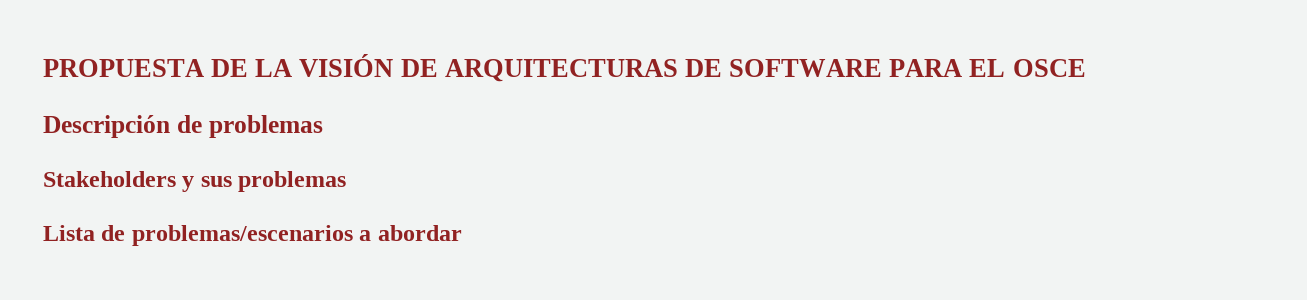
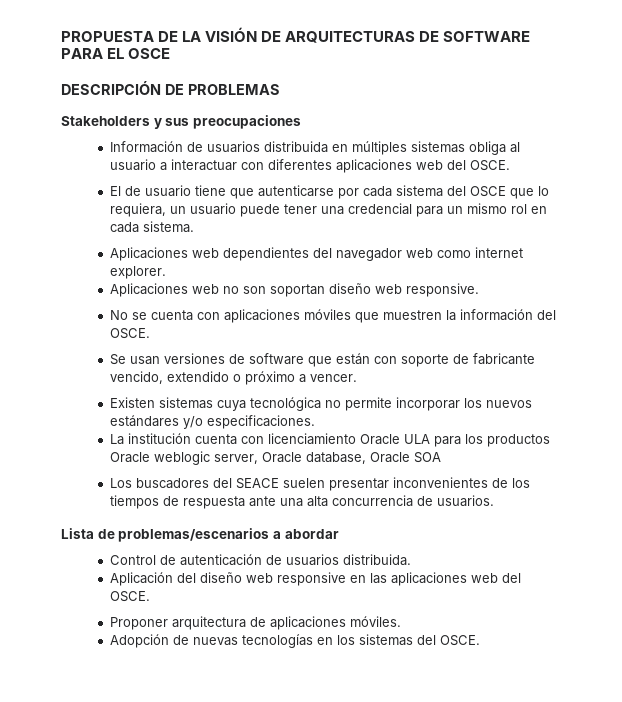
[43,115,323,138] Descripción de problemas -> [61,81,280,95] DESCRIPCIÓN DE PROBLEMAS
[238,171,347,192] problemas -> [192,115,301,129] [109,141,520,155] [109,159,510,173] [109,185,549,199] [109,203,547,217] [109,221,194,233] [109,247,523,261] [109,266,166,279] [109,283,479,297] [109,309,556,323] [109,328,150,339] [109,353,535,367] [109,371,357,385] [109,397,532,411] [109,415,315,429] [109,433,550,447] [109,451,441,465] [109,477,530,491] [109,495,494,509] preocupaciones // Información de usuarios distribuida en múltiples sistemas obliga al usuario a interactuar con diferentes aplicaciones web del OSCE. // El de usuario tiene que autenticarse por cada sistema del OSCE que lo requiera, un usuario puede tener una credencial para un mismo rol en cada sistema. // Aplicaciones web dependientes del navegador web como internet explorer. // Aplicaciones web no son soportan diseño web responsive. // No se cuenta con aplicaciones móviles que muestren la información del OSCE. // Se usan versiones de software que están con soporte de fabricante vencido, extendido o próximo a vencer. // Existen sistemas cuya tecnológica no permite incorporar los nuevos estándares y/o especificaciones. // La institución cuenta con licenciamiento Oracle ULA para los productos Oracle weblogic server, Oracle database, Oracle SOA // Los buscadores del SEACE suelen presentar inconvenientes de los tiempos de respuesta ante una alta concurrencia de usuarios.
(462, 233) none -> [109,554,411,566] [109,572,521,586] [109,591,150,602] [109,616,401,630] [109,634,480,648] // Control de autenticación de usuarios distribuida. // Aplicación del diseño web responsive en las aplicaciones web del OSCE. // Proponer arquitectura de aplicaciones móviles. // Adopción de nuevas tecnologías en los sistemas del OSCE.

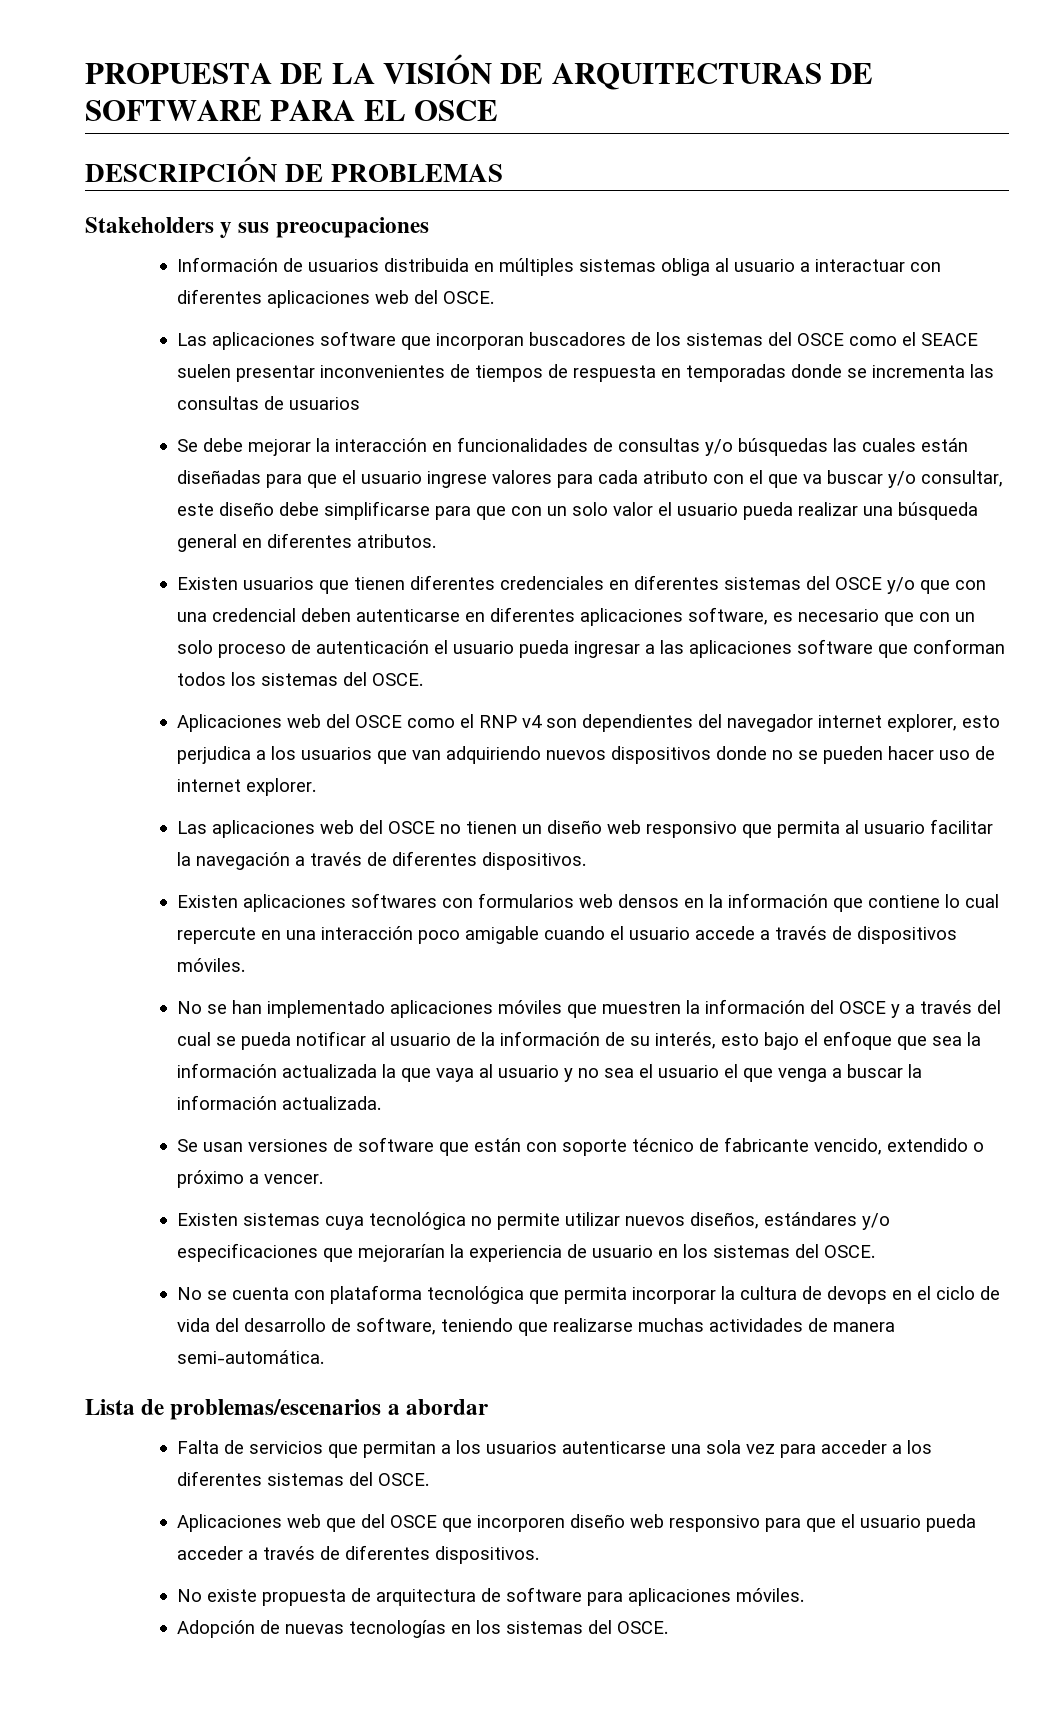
[109,185,549,199] [109,203,547,217] [109,221,194,233] [109,247,523,261] [109,266,166,279] [109,283,479,297] [109,310,220,321] El de usuario tiene que autenticarse por cada sistema del OSCE que lo requiera, un usuario puede tener una credencial para un mismo rol en cada sistema. // Aplicaciones web dependientes del navegador web como internet explorer. // Aplicaciones web no son soportan diseño web responsive. // No se cuenta con -> [176,331,978,350] [176,364,994,382] [176,396,360,410] [176,437,968,456] [176,470,1003,488] [176,501,978,520] [176,533,436,552] [176,575,986,594] [176,607,975,626] [176,639,1005,658] [176,672,423,686] [176,714,1000,732] [176,746,995,764] [176,778,316,796] [176,819,993,838] [176,851,586,870] [176,893,999,912] [176,926,957,944] [176,958,245,972] [176,1000,385,1018] Las aplicaciones software que incorporan buscadores de los sistemas del OSCE como el SEACE suelen presentar inconvenientes de tiempos de respuesta en temporadas donde se incrementa las consultas de usuarios // Se debe mejorar la interacción en funcionalidades de consultas y/o búsquedas las cuales están diseñadas para que el usuario ingrese valores para cada atributo con el que va buscar y/o consultar, este diseño debe simplificarse para que con un solo valor el usuario pueda realizar una búsqueda general en diferentes atributos. // Existen usuarios que tienen diferentes credenciales en diferentes sistemas del OSCE y/o que con una credencial deben autenticarse en diferentes aplicaciones software, es necesario que con un solo proceso de autenticación el usuario pueda ingresar a las aplicaciones software que conforman todos los sistemas del OSCE. // Aplicaciones web del OSCE como el RNP v4 son dependientes del navegador internet explorer, esto perjudica a los usuarios que van adquiriendo nuevos dispositivos donde no se pueden hacer uso de internet explorer. // Las aplicaciones web del OSCE no tienen un diseño web responsivo que permita al usuario facilitar la navegación a través de diferentes dispositivos. // Existen aplicaciones softwares con formularios web densos en la información que contiene lo cual repercute en una interacción poco amigable cuando el usuario accede a través de dispositivos móviles. // No se han implementado
[109,328,150,339] OSCE. -> [838,1000,1001,1018] [176,1031,981,1050] [176,1063,922,1082] [176,1095,381,1110] OSCE y a través del cual se pueda notificar al usuario de la información de su interés, esto bajo el enfoque que sea la información actualizada la que vaya al usuario y no sea el usuario el que venga a buscar la información actualizada.
(449, 360) none -> [631,1138,694,1152] técnico
[395,397,532,411] [109,415,315,429] [109,433,550,447] [109,451,441,465] [109,477,530,491] [109,495,494,509] incorporar los nuevos estándares y/o especificaciones. // La institución cuenta con licenciamiento Oracle ULA para los productos Oracle weblogic server, Oracle database, Oracle SOA // Los buscadores del SEACE suelen presentar inconvenientes de los tiempos de respuesta ante una alta concurrencia de usuarios. -> [564,1212,890,1230] [176,1243,875,1262] [176,1285,1000,1304] [176,1317,895,1336] [176,1350,324,1364] utilizar nuevos diseños, estándares y/o especificaciones que mejorarían la experiencia de usuario en los sistemas del OSCE. // No se cuenta con plataforma tecnológica que permita incorporar la cultura de devops en el ciclo de vida del desarrollo de software, teniendo que realizarse muchas actividades de manera semi-automática.
[109,554,411,566] [109,572,521,586] [109,591,150,602] [109,616,266,630] Control de autenticación de usuarios distribuida. // Aplicación del diseño web responsive en las aplicaciones web del OSCE. // Proponer arquitectura de -> [176,1440,932,1458] [176,1471,429,1486] [176,1514,976,1532] [176,1545,539,1564] [176,1587,623,1606] Falta de servicios que permitan a los usuarios autenticarse una sola vez para acceder a los diferentes sistemas del OSCE. // Aplicaciones web que del OSCE que incorporen diseño web responsivo para que el usuario pueda acceder a través de diferentes dispositivos. // No existe propuesta de arquitectura de software para

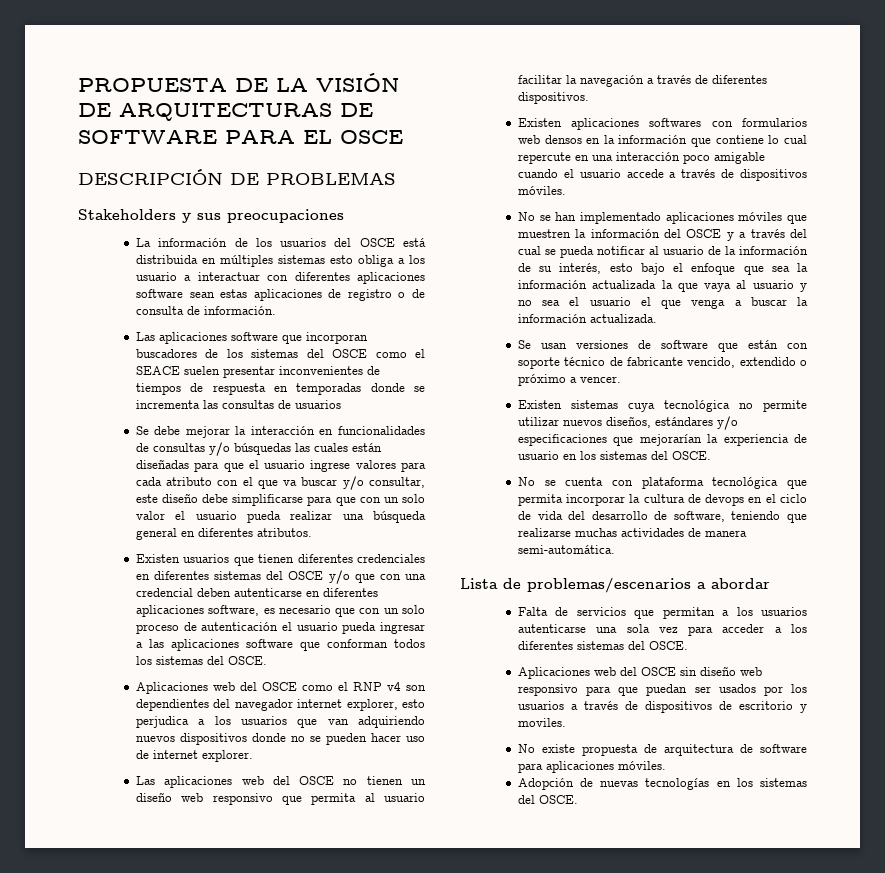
[176,257,729,276] Información de usuarios distribuida en múltiples sistemas obliga al -> [135,238,426,247] [135,255,426,267] La información de los usuarios del OSCE está distribuida en múltiples sistemas esto obliga a los
[374,290,494,304] web del OSCE. -> [135,289,425,301] [135,306,276,315] software sean estas aplicaciones de registro o de consulta de información.
[325,1514,565,1532] que del OSCE que incorporen -> [619,667,697,676] del OSCE sin
[840,1514,976,1532] [176,1545,539,1564] el usuario pueda acceder a través de diferentes dispositivos. -> [646,684,807,696] [517,701,807,713] [517,718,566,727] puedan ser usados por los usuarios a través de dispositivos de escritorio y moviles.

